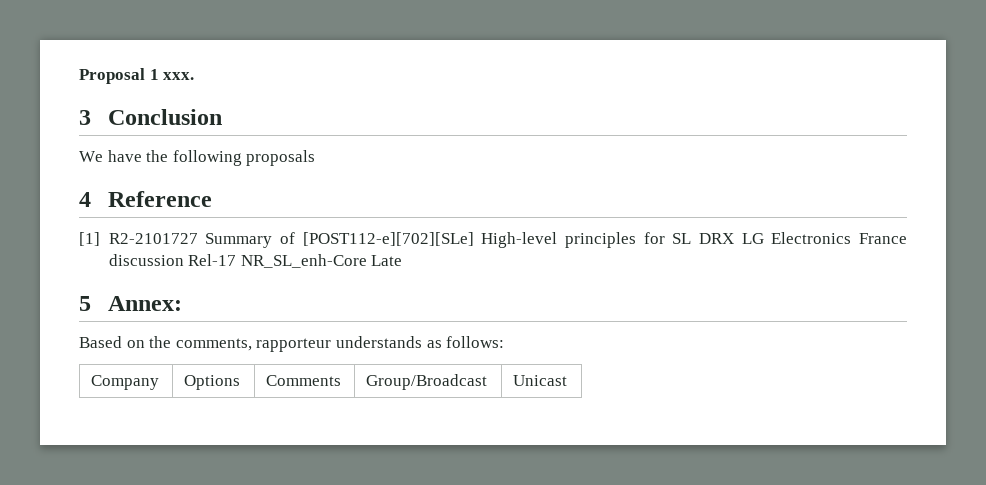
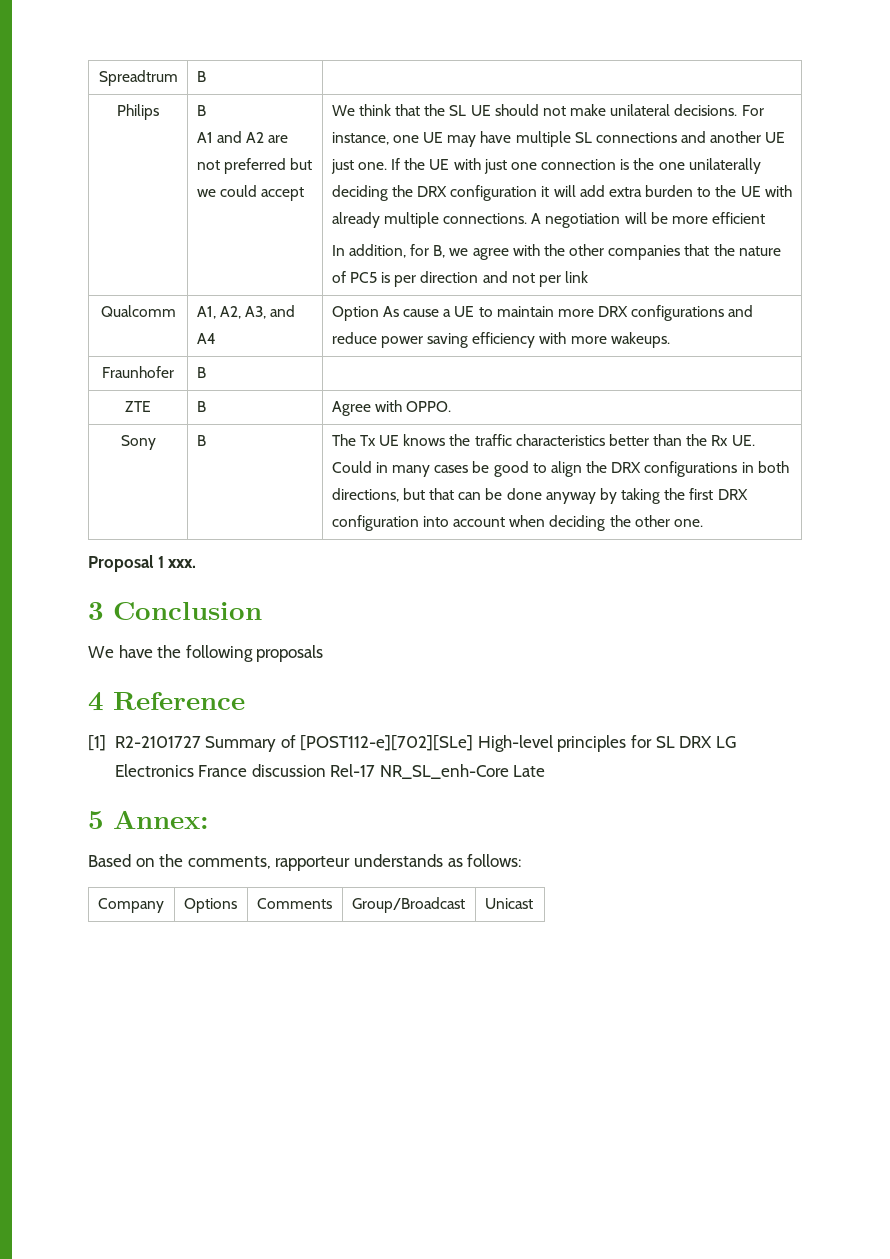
(79, 76) none -> [98,70,178,86] [196,71,206,82] [117,104,159,120] [196,105,206,116] [196,131,289,143] [196,158,312,174] [196,185,304,201] [331,104,764,116] [331,131,786,147] [330,158,761,174] [331,185,792,201] [331,212,766,228] [331,244,781,260] [331,271,589,287] [100,305,176,317] [196,305,296,319] [196,333,216,344] [331,305,754,321] [331,332,670,348] [102,366,174,378] [196,367,206,378] [125,401,151,412] [196,401,206,412] [331,400,451,416] [120,435,156,450] [196,435,206,446] [331,434,755,446] [331,461,789,477] [331,488,748,504] [331,515,703,531] Spreadtrum | B | // Philips | B // A1 and A2 are not preferred but we could accept | We think that the SL UE should not make unilateral decisions. For instance, one UE may have multiple SL connections and another UE just one. If the UE with just one connection is the one unilaterally deciding the DRX configuration it will add extra burden to the UE with already multiple connections. A negotiation will be more efficient // In addition, for B, we agree with the other companies that the nature of PC5 is per direction and not per link // Qualcomm | A1, A2, A3, and A4 | Option As cause a UE to maintain more DRX configurations and reduce power saving efficiency with more wakeups. // Fraunhofer | B | // ZTE | B | Agree with OPPO. // Sony | B | The Tx UE knows the traffic characteristics better than the Rx UE. Could in many cases be good to align the DRX configurations in both directions, but that can be done anyway by taking the first DRX configuration into account when deciding the other one. //

